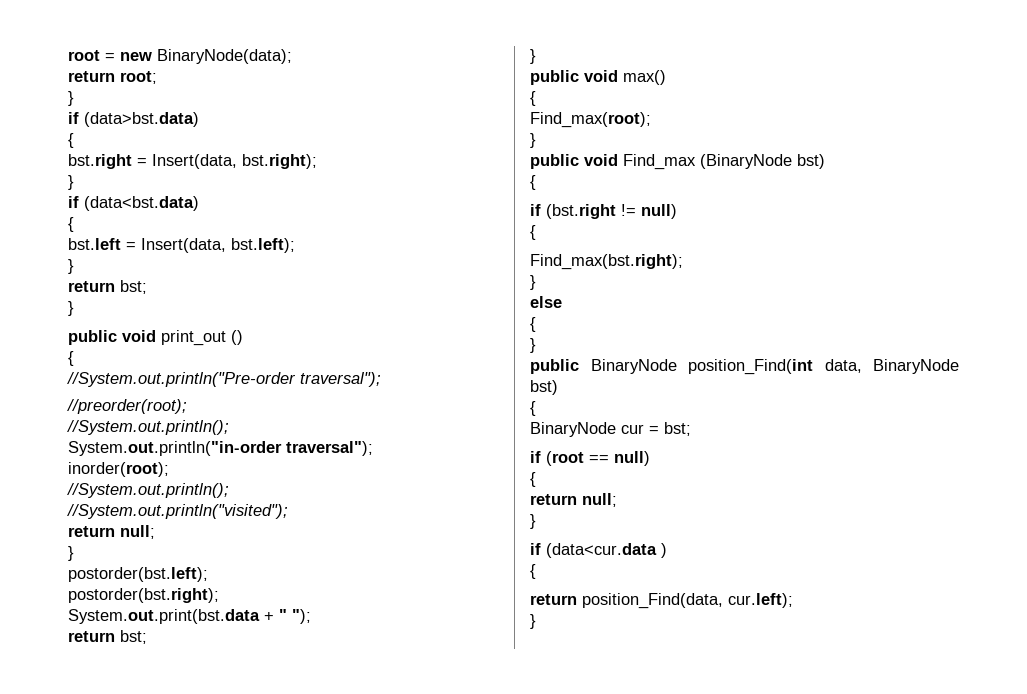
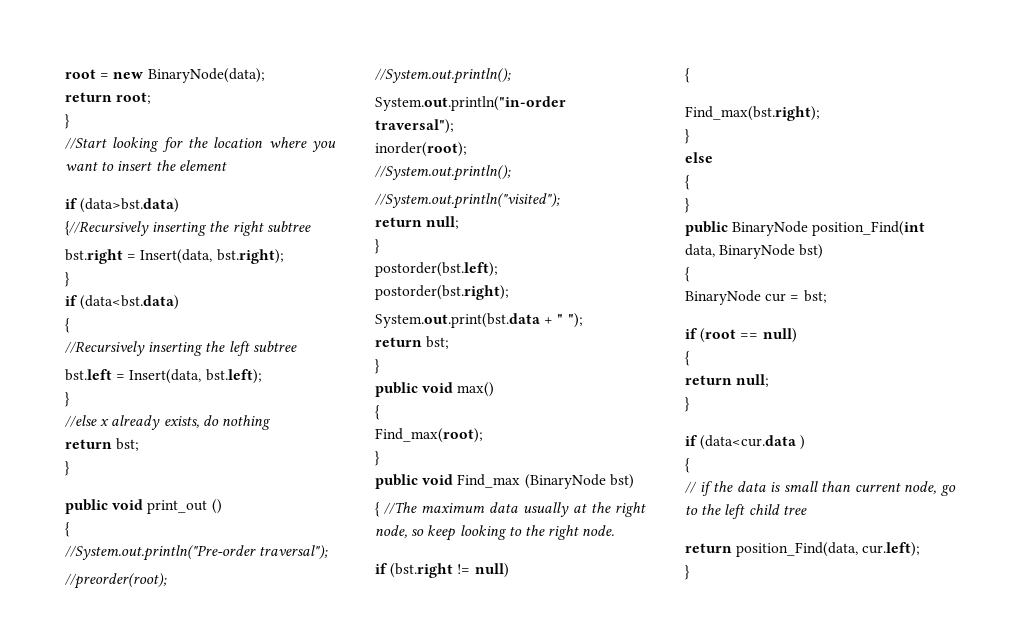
[68,112,199,127] [68,133,74,148] if (data>bst.data) // { -> [65,137,336,152] [65,160,227,171] [65,198,180,213] [65,221,311,236] //Start looking for the location where you want to insert the element // if (data>bst.data) // {//Recursively inserting the right subtree
(74, 224) none -> [65,341,297,356] // //Recursively inserting the left subtree
(74, 266) none -> [65,415,270,430] // //else x already exists, do nothing
(536, 182) none -> [384,502,646,517] [375,525,615,541] //The maximum data usually at the right node, so keep looking to the right node.
(536, 571) none -> [685,481,956,496] [685,504,807,519] // // if the data is small than current node, go to the left child tree

